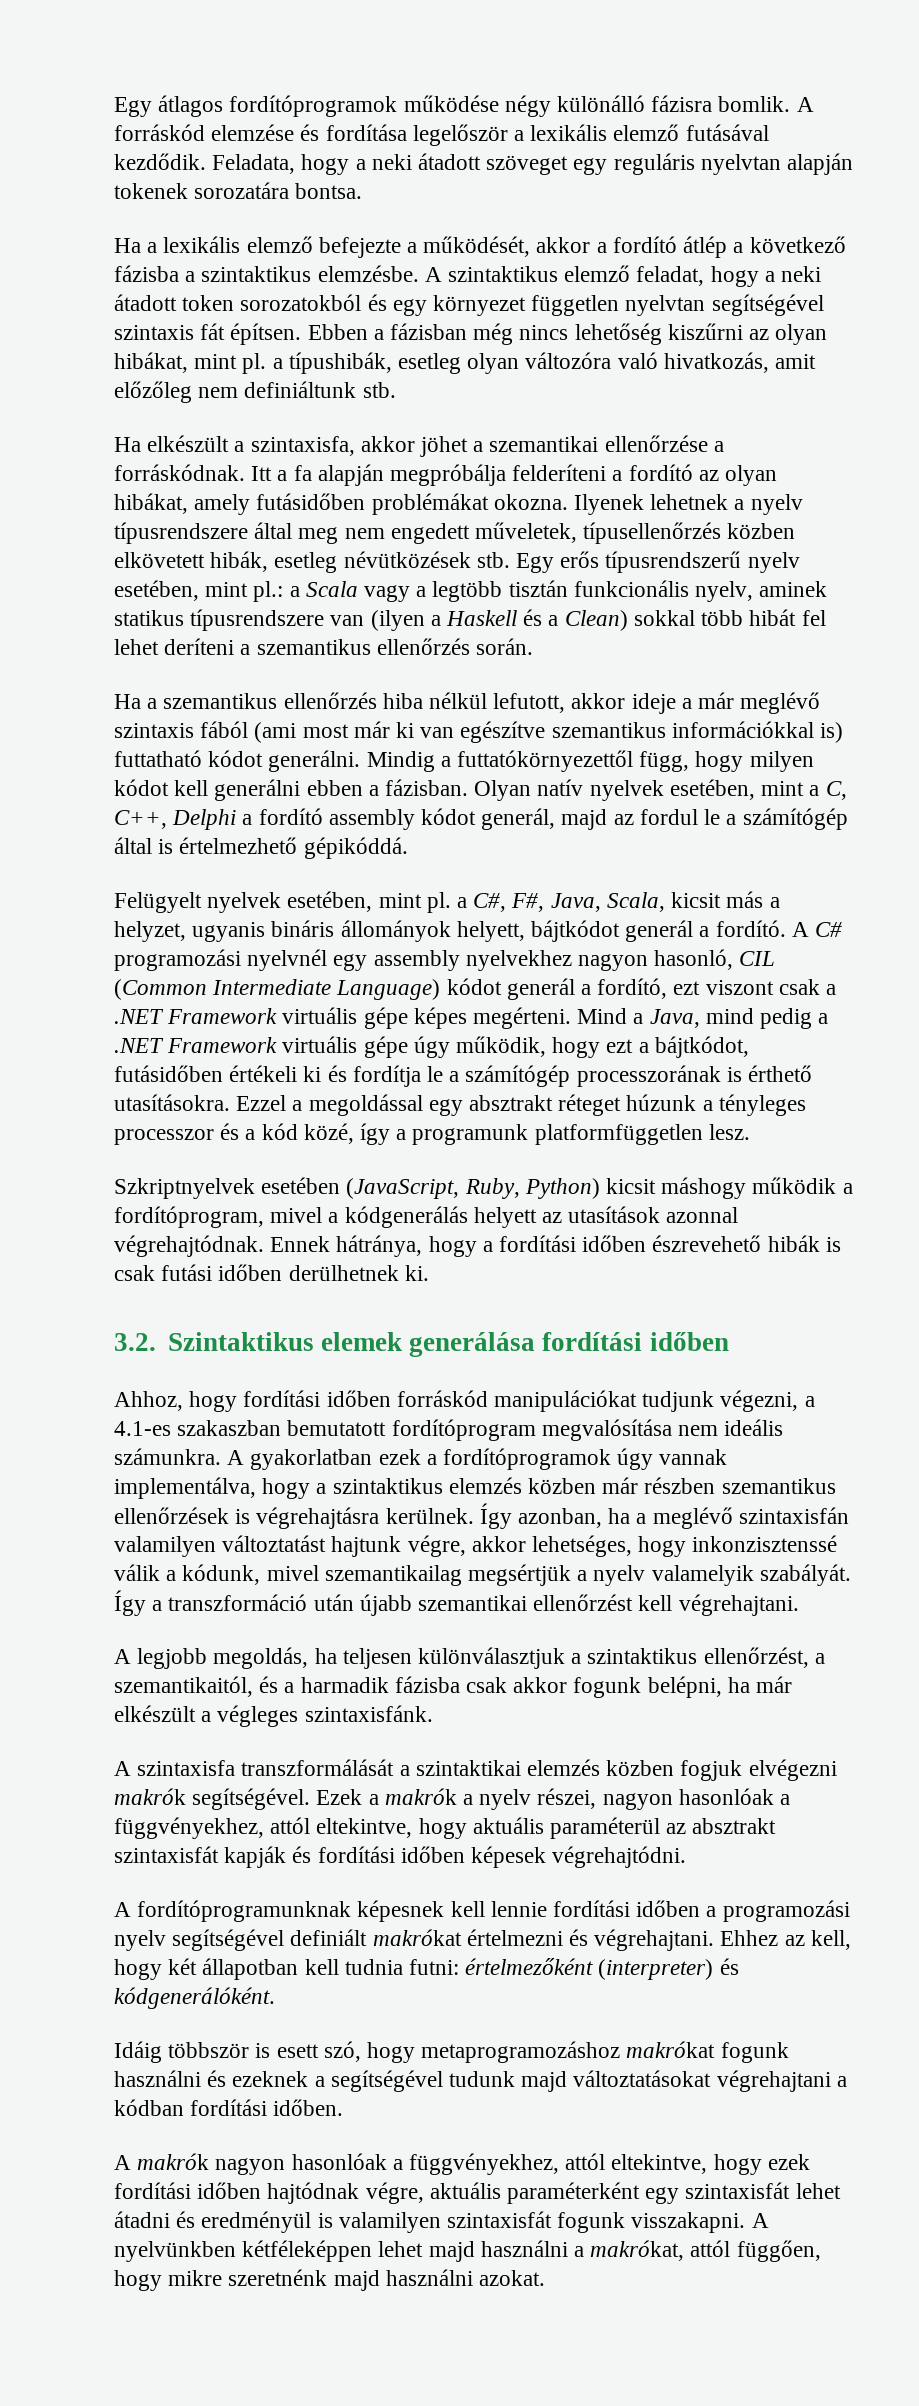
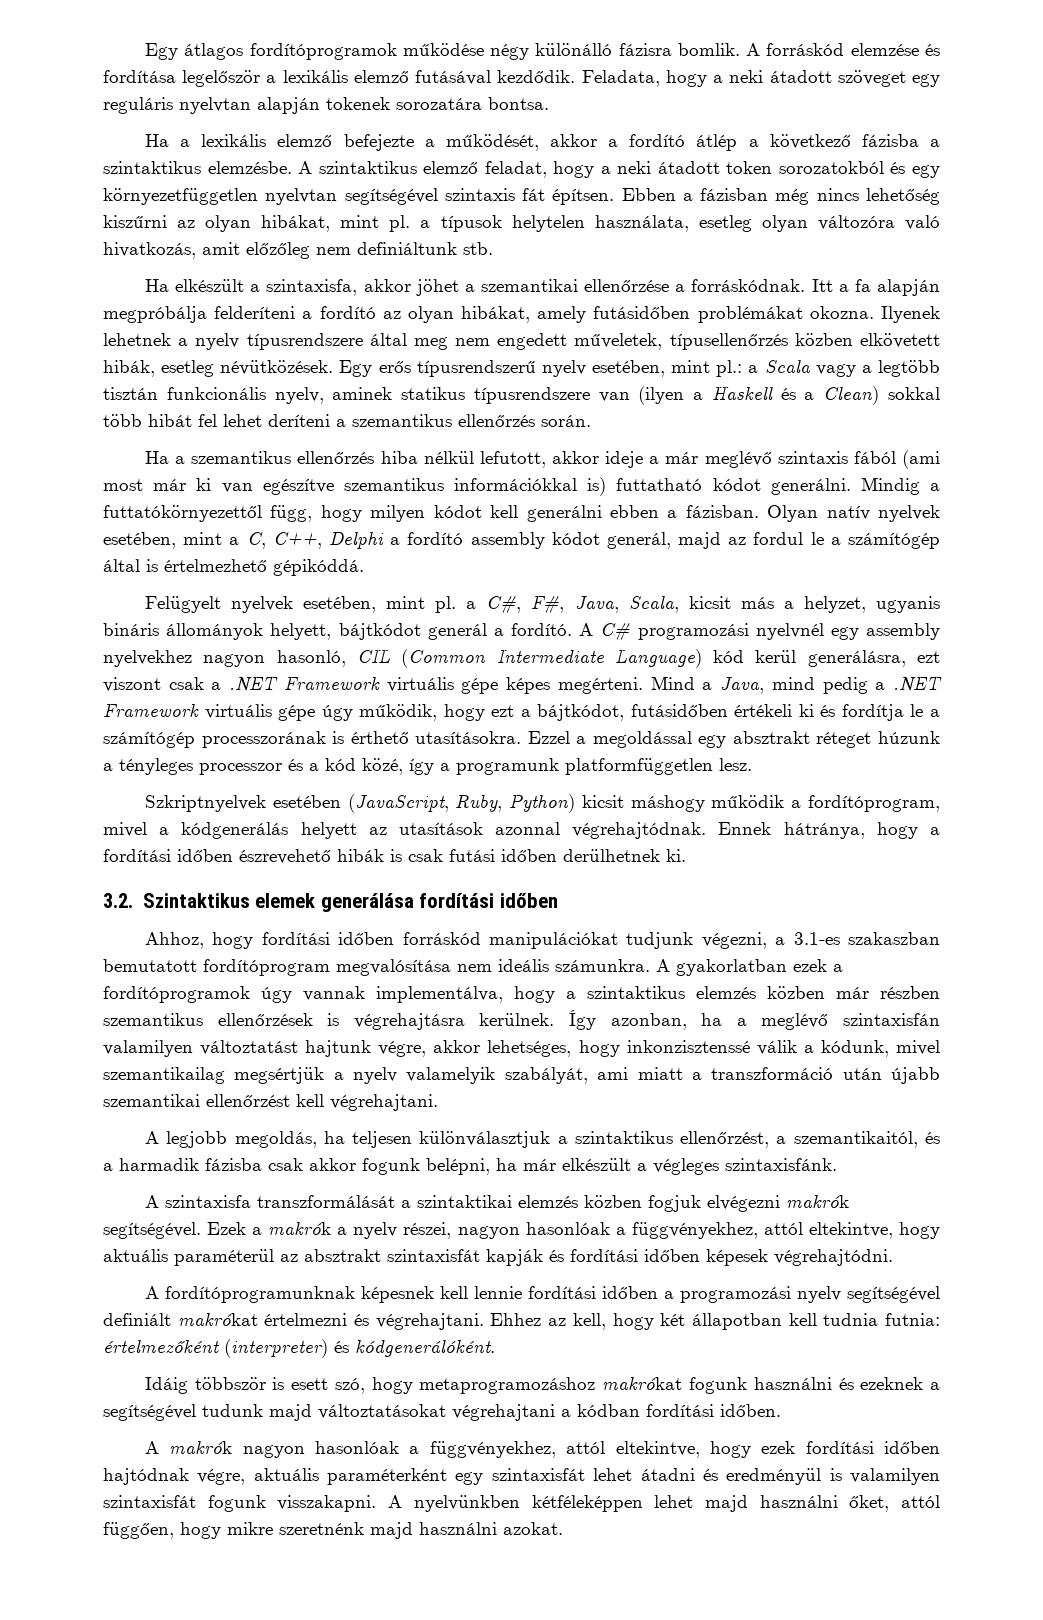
[433,295,620,316] környezet független -> [103,188,258,205] környezetfüggetlen
[288,352,392,374] típushibák, -> [440,215,689,232] típusok helytelen használata,
[343,551,510,568] névütközések stb. -> [220,360,334,375] névütközések.
[446,978,668,1000] kódot generál a fordító, -> [713,650,906,667] kód kerül generálásra,
[114,1421,171,1436] 4.1-es -> [793,932,840,945] 3.1-es
[759,1564,851,1586] [114,1590,146,1616] szabályát. Így -> [504,1067,683,1084] szabályát, ami miatt
[409,1959,460,1975] futni: -> [885,1313,941,1326] futnia:
[574,2240,685,2261] a makrókat, -> [849,1495,890,1512] őket,

